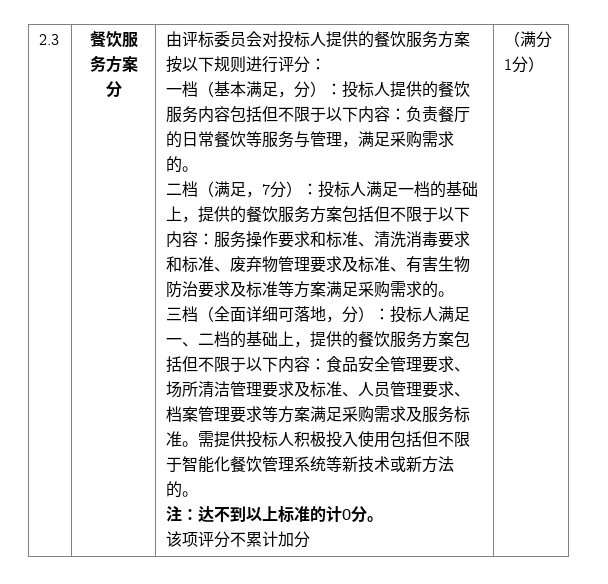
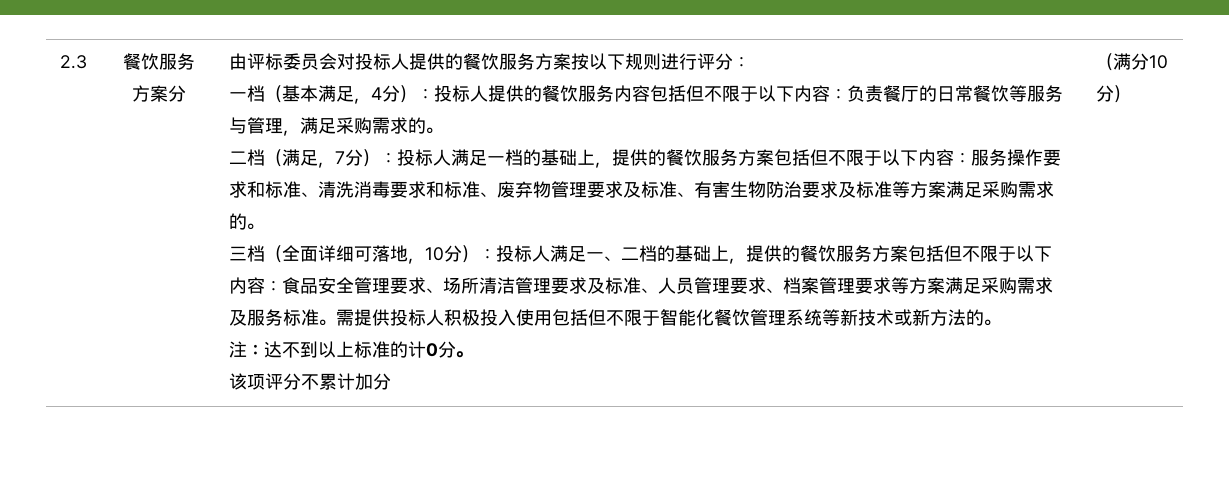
(295, 94) none -> [370,87,382,100] 4
(343, 319) none -> [424,247,444,261] 10
[504,59,513,70] 1 -> [1148,55,1168,69] 10

